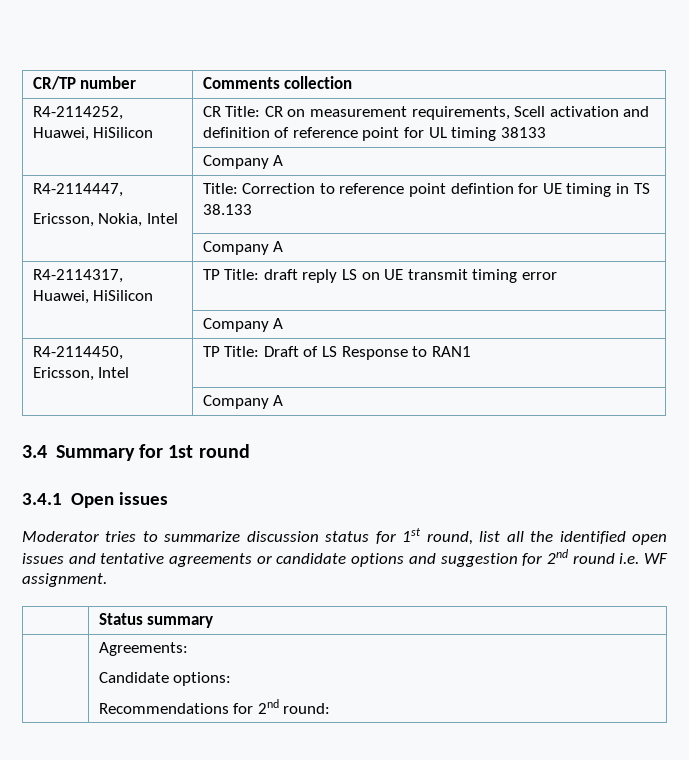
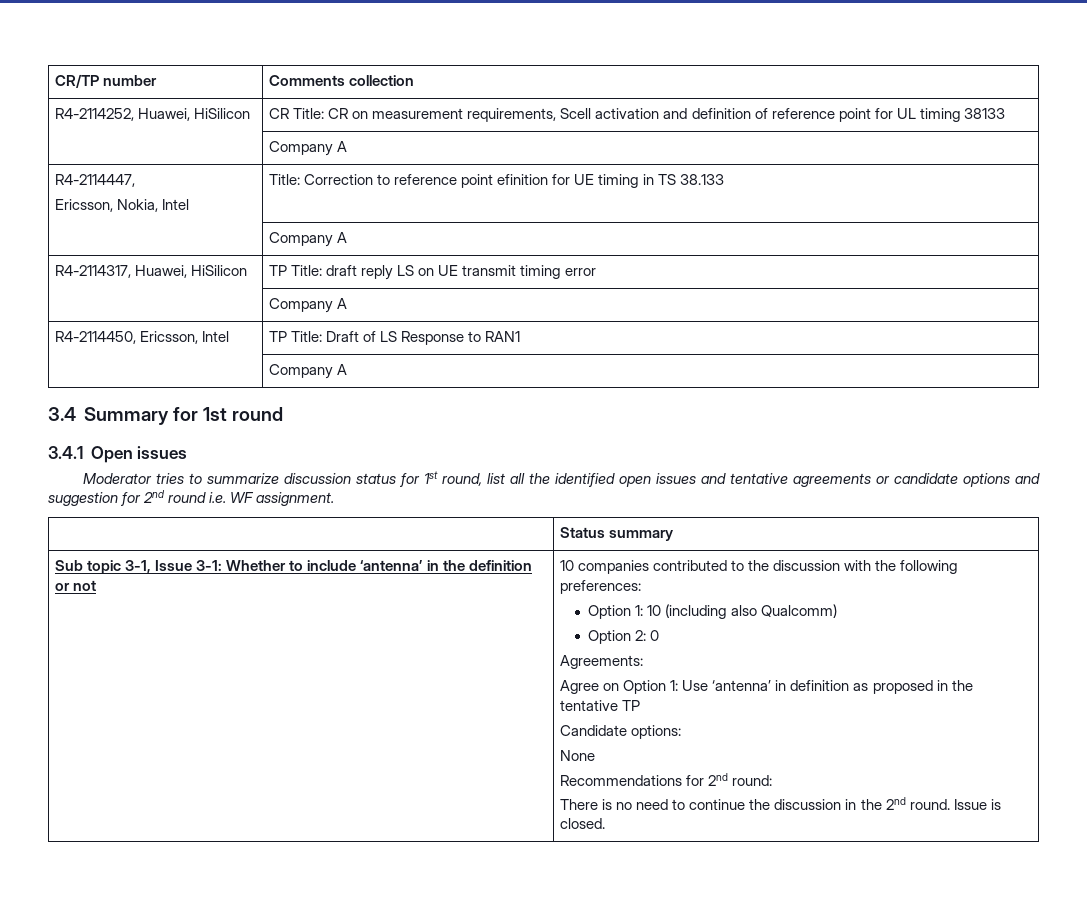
[450,183,514,194] defintion -> [497,174,549,185] efinition
[98,642,188,656] | Agreements: -> [55,560,532,574] [55,580,97,591] [560,560,958,574] [560,580,642,594] [588,604,837,619] [588,630,660,644] [560,655,644,669] [560,680,973,694] [560,700,641,711] Sub topic 3-1, Issue 3-1: Whether to include ‘antenna’ in the definition or not | 10 companies contributed to the discussion with the following preferences: // Option 1: 10 (including also Qualcomm) // Option 2: 0 // Agreements: // Agree on Option 1: Use ‘antenna’ in definition as proposed in the tentative TP
(232, 679) none -> [560,750,596,761] // None
(331, 708) none -> [560,797,1001,810] [560,818,606,829] // There is no need to continue the discussion in the 2nd round. Issue is closed.

